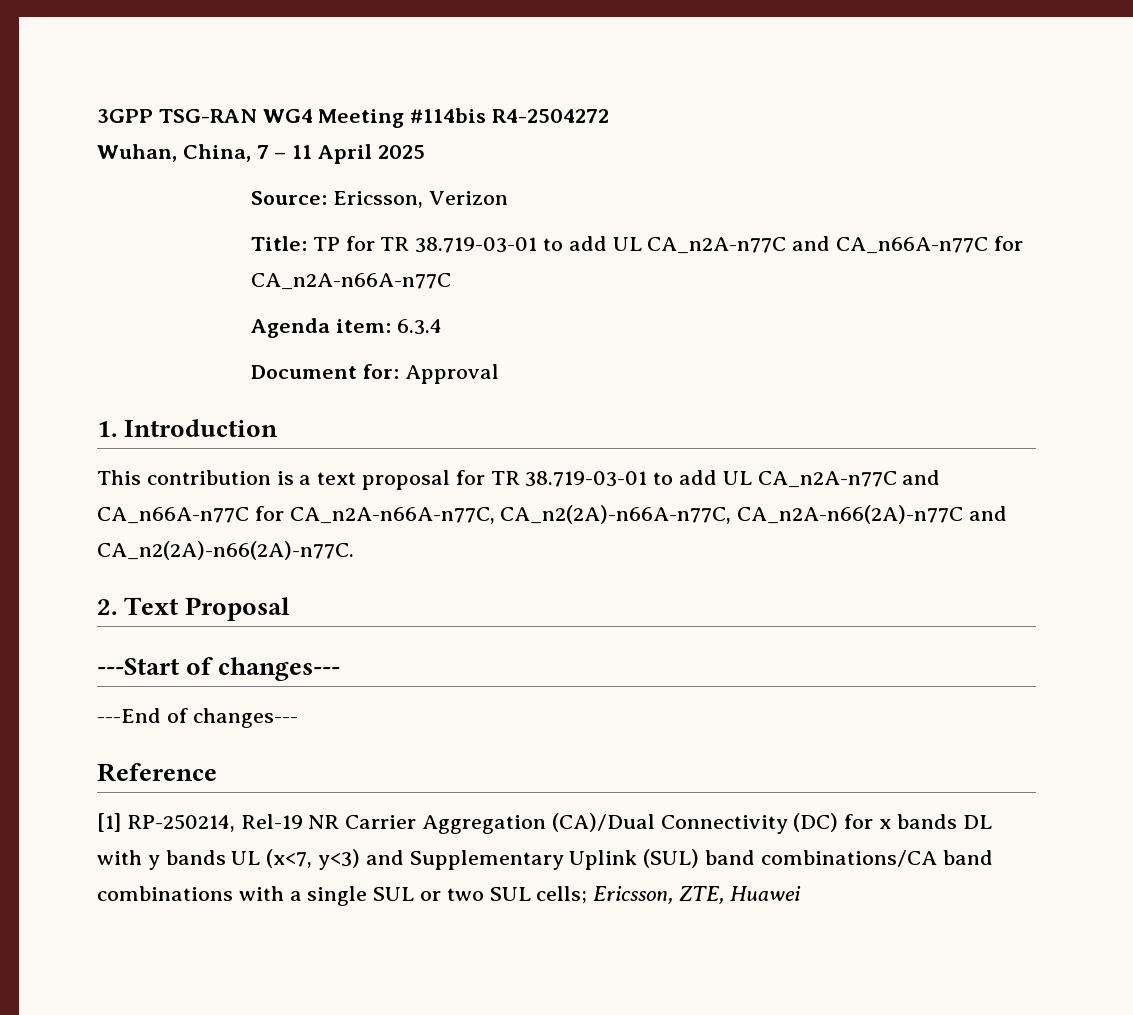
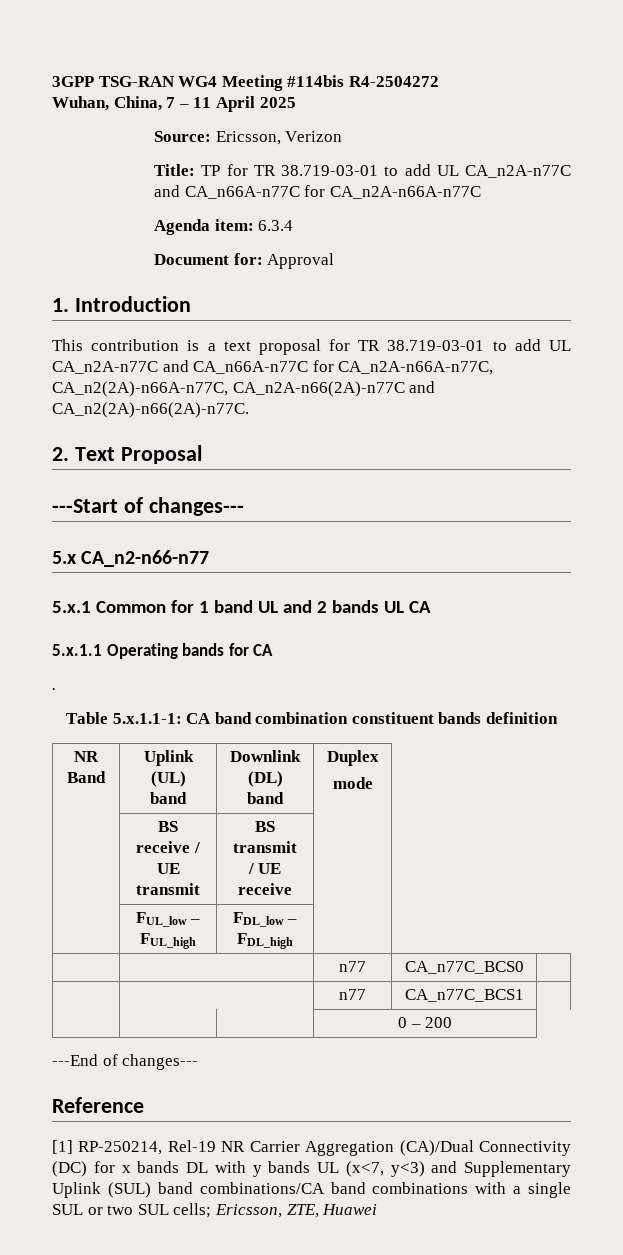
(341, 669) none -> [52,550,210,567] [52,600,431,613] [52,643,274,659] [52,688,56,690] [65,712,559,724] [74,751,99,762] [67,771,106,783] [143,750,194,766] [150,771,186,787] [150,792,187,804] [230,750,301,762] [247,771,283,787] [247,792,284,804] [326,750,379,766] [332,777,373,789] [158,821,178,832] [136,841,200,853] [156,863,180,874] [136,883,200,895] [255,821,275,832] [233,841,297,853] [247,863,282,874] [238,883,292,895] [135,912,201,927] [140,933,196,949] [232,912,298,927] [237,933,293,949] [339,961,366,972] [404,961,524,974] [339,989,366,1000] [404,989,524,1002] [397,1017,453,1028] // 5.x CA_n2-n66-n77 // 5.x.1 Common for 1 band UL and 2 bands UL CA // 5.x.1.1 Operating bands for CA // . // Table 5.x.1.1-1: CA band combination constituent bands definition // NR Band | Uplink (UL) band | Downlink (DL) band | Duplex // mode // | BS receive / UE transmit | BS transmit / UE receive | // | FUL_low – FUL_high | FDL_low – FDL_high | // | | n77 | CA_n77C_BCS0 | // | | n77 | CA_n77C_BCS1 | // | | | 0 – 200

